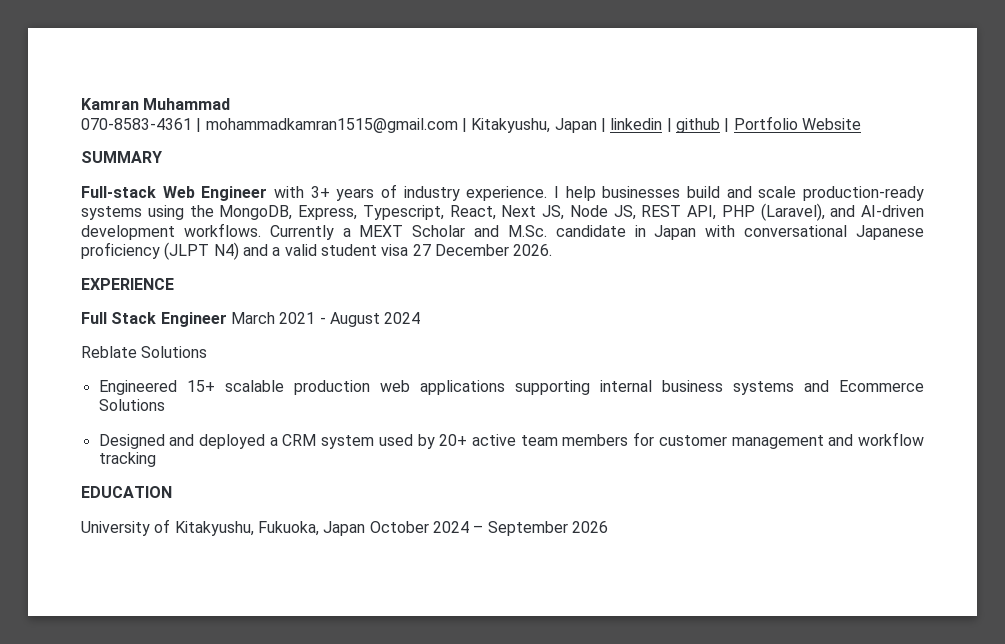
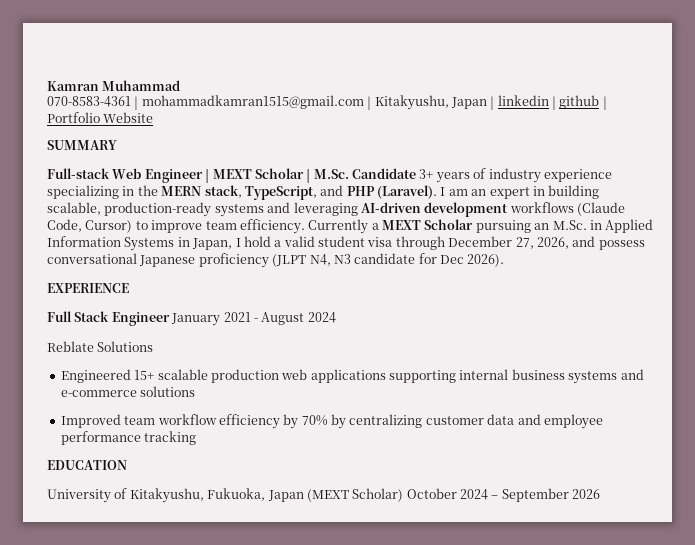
[274,184,924,201] [81,203,924,221] [81,223,924,240] [81,242,553,260] with 3+ years of industry experience. I help businesses build and scale production-ready systems using the MongoDB, Express, Typescript, React, Next JS, Node JS, REST API, PHP (Laravel), and AI-driven development workflows. Currently a MEXT Scholar and M.Sc. candidate in Japan with conversational Japanese proficiency (JLPT N4) and a valid student visa 27 December 2026. -> [205,168,612,183] [47,185,600,200] [47,202,625,217] [47,219,654,234] [47,236,645,251] [47,253,505,268] | MEXT Scholar | M.Sc. Candidate 3+ years of industry experience specializing in the MERN stack, TypeScript, and PHP (Laravel). I am an expert in building scalable, production-ready systems and leveraging AI-driven development workflows (Claude Code, Cursor) to improve team efficiency. Currently a MEXT Scholar pursuing an M.Sc. in Applied Information Systems in Japan, I hold a valid student visa through December 27, 2026, and possess conversational Japanese proficiency (JLPT N4, N3 candidate for Dec 2026).
[230,312,275,324] March -> [171,313,221,326] January
[838,380,924,392] [98,399,165,411] [98,432,924,449] Ecommerce Solutions // Designed and deployed a CRM system used by 20+ active team members for customer management and workflow -> [60,386,196,397] [60,414,603,429] [60,431,141,445] e-commerce solutions // Improved team workflow efficiency by 70% by centralizing customer data and employee performance
(366, 528) none -> [306,488,404,502] (MEXT Scholar)

